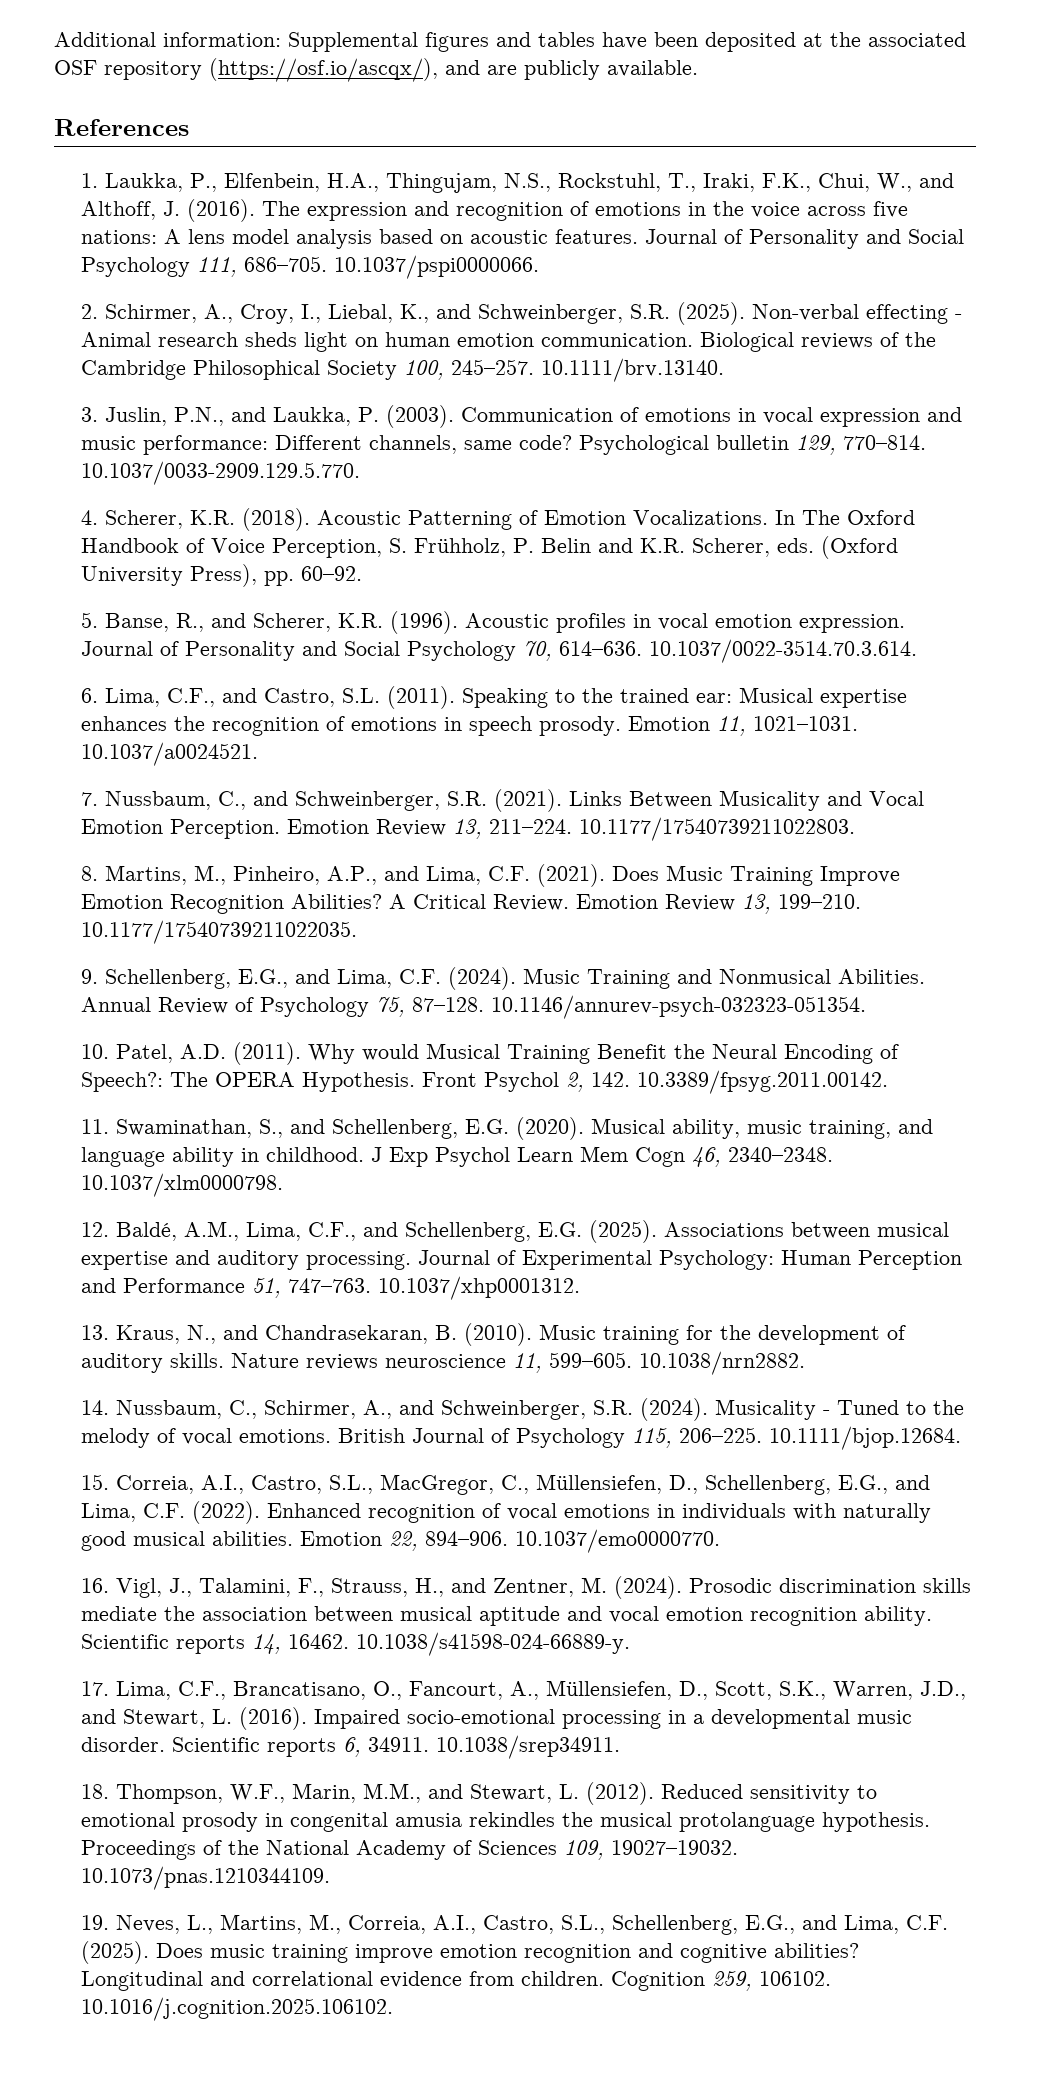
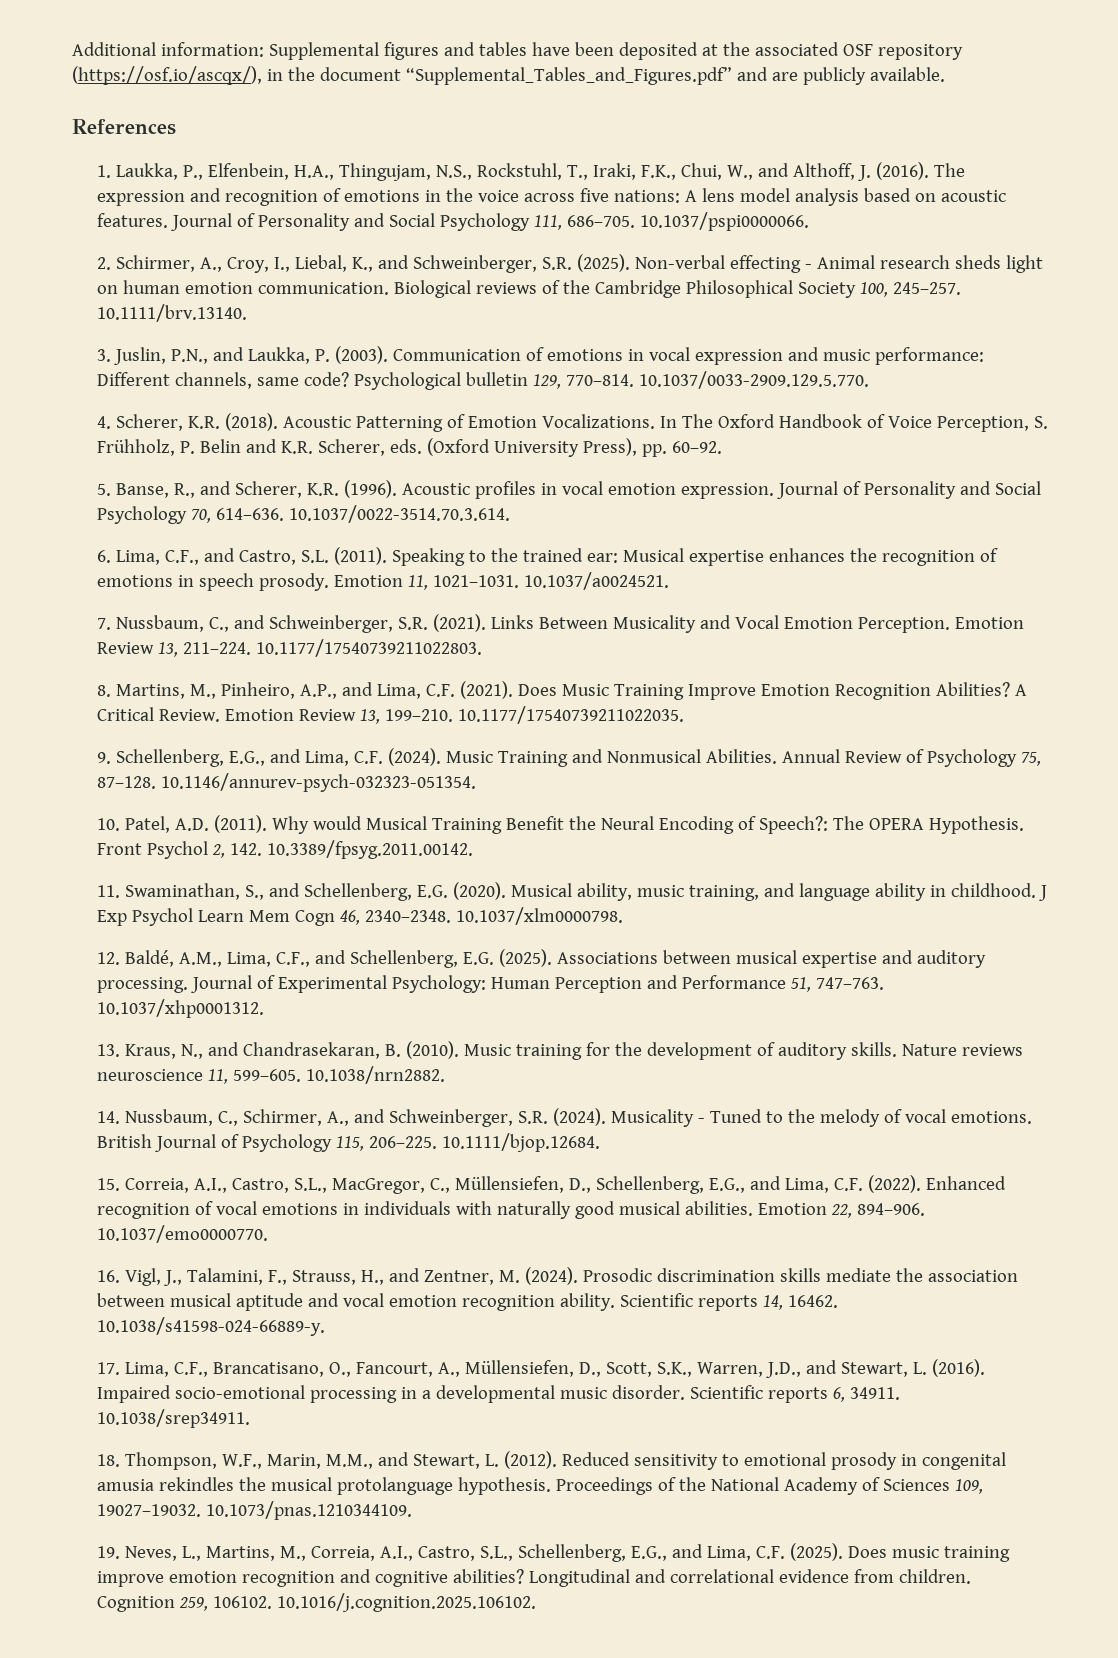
(438, 70) none -> [266,67,732,85] in the document “Supplemental_Tables_and_Figures.pdf”

